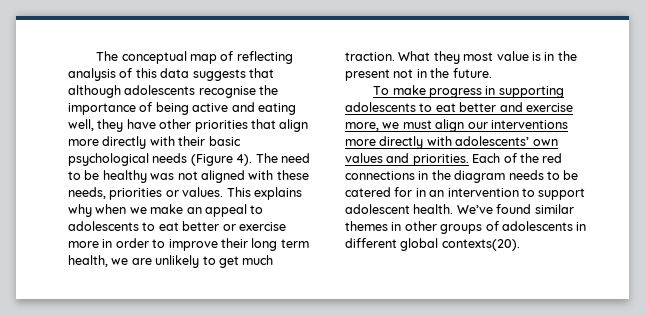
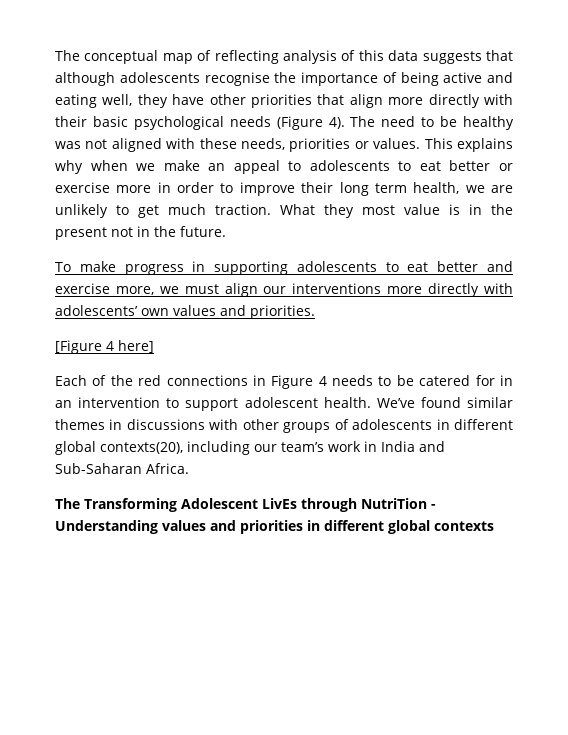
(469, 160) none -> [55,340,154,354] // [Figure 4 here] //
[431,170,506,183] the diagram -> [271,375,327,389] Figure 4
(402, 226) none -> [126,419,239,430] discussions with
[441,239,520,251] contexts(20). -> [100,441,445,455] [55,463,189,474] [55,498,436,512] [55,520,494,534] contexts(20), including our team’s work in India and Sub-Saharan Africa. // The Transforming Adolescent LivEs through NutriTion - Understanding values and priorities in different global contexts

